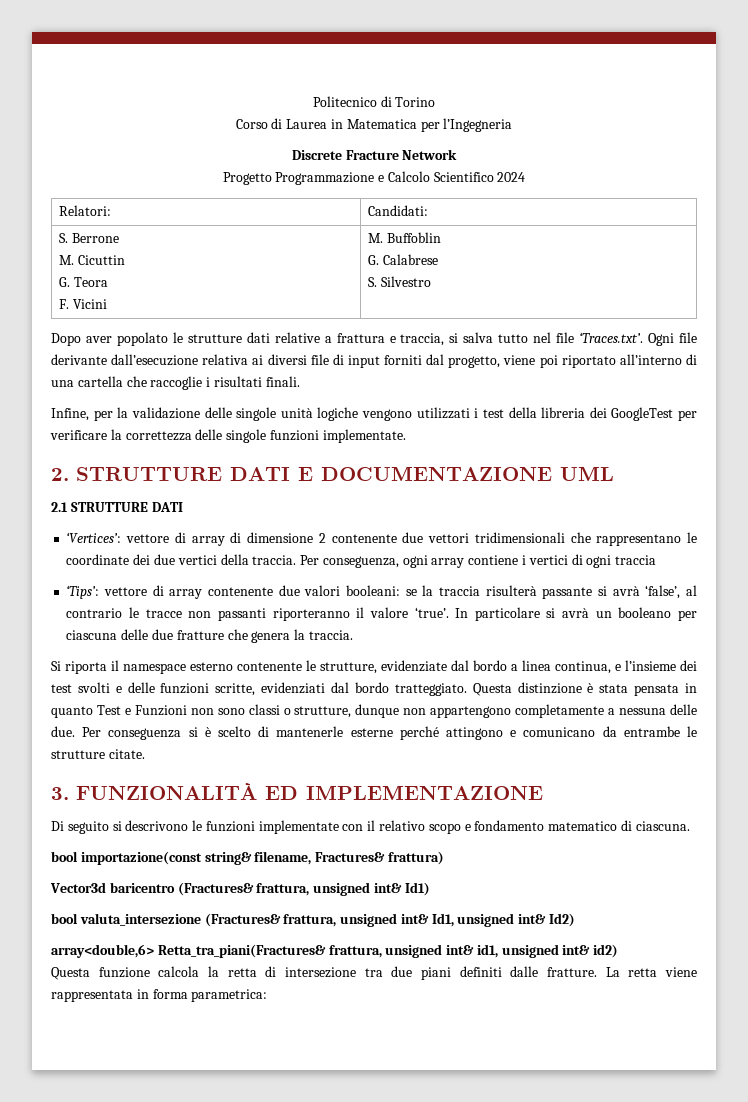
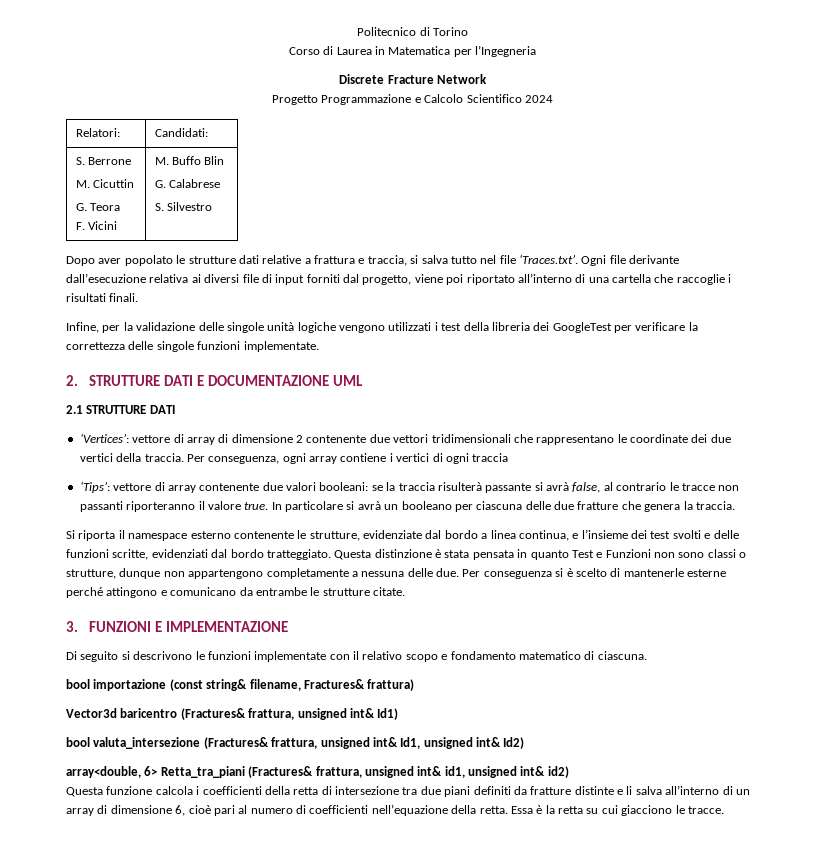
[386,232,441,243] Buffoblin -> [171,156,225,165] Buffo Blin
[645,585,681,599] ‘false’, -> [572,482,601,493] false,
[414,607,449,618] ‘true’. -> [244,502,269,510] true.
[76,783,298,800] FUNZIONALITÀ ED -> [88,621,162,632] FUNZIONI E
[80,851,202,865] importazione(const -> [93,679,203,691] importazione (const
[51,944,326,958] array<double,6> Retta_tra_piani(Fractures& -> [66,766,314,778] array<double, 6> Retta_tra_piani (Fractures&
[207,966,219,977] la -> [196,786,290,795] i coefficienti della
[510,966,697,977] [51,989,268,1002] dalle fratture. La retta viene rappresentata in forma parametrica: -> [513,785,750,795] [66,804,724,816] da fratture distinte e li salva all’interno di un array di dimensione 6, cioè pari al numero di coefficienti nell’equazione della retta. Essa è la retta su cui giacciono le tracce.

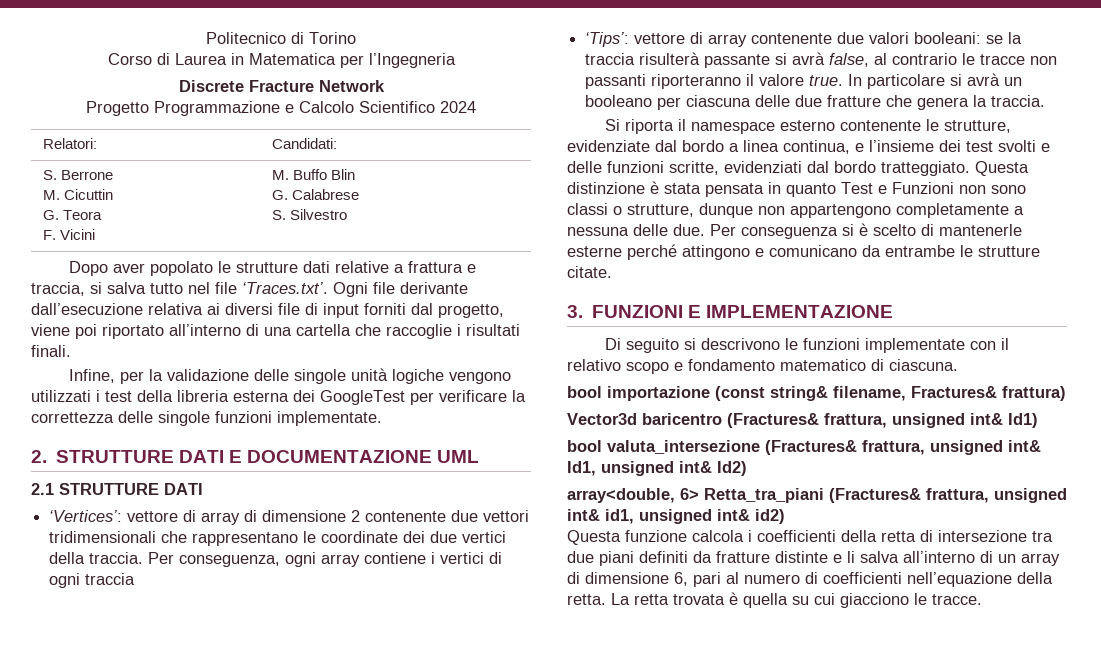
(530, 326) none -> [233,391,289,402] esterna
[188,805,211,814] cioè -> (688, 579) none
[510,805,583,814] Essa è la retta -> [611,592,788,608] La retta trovata è quella

